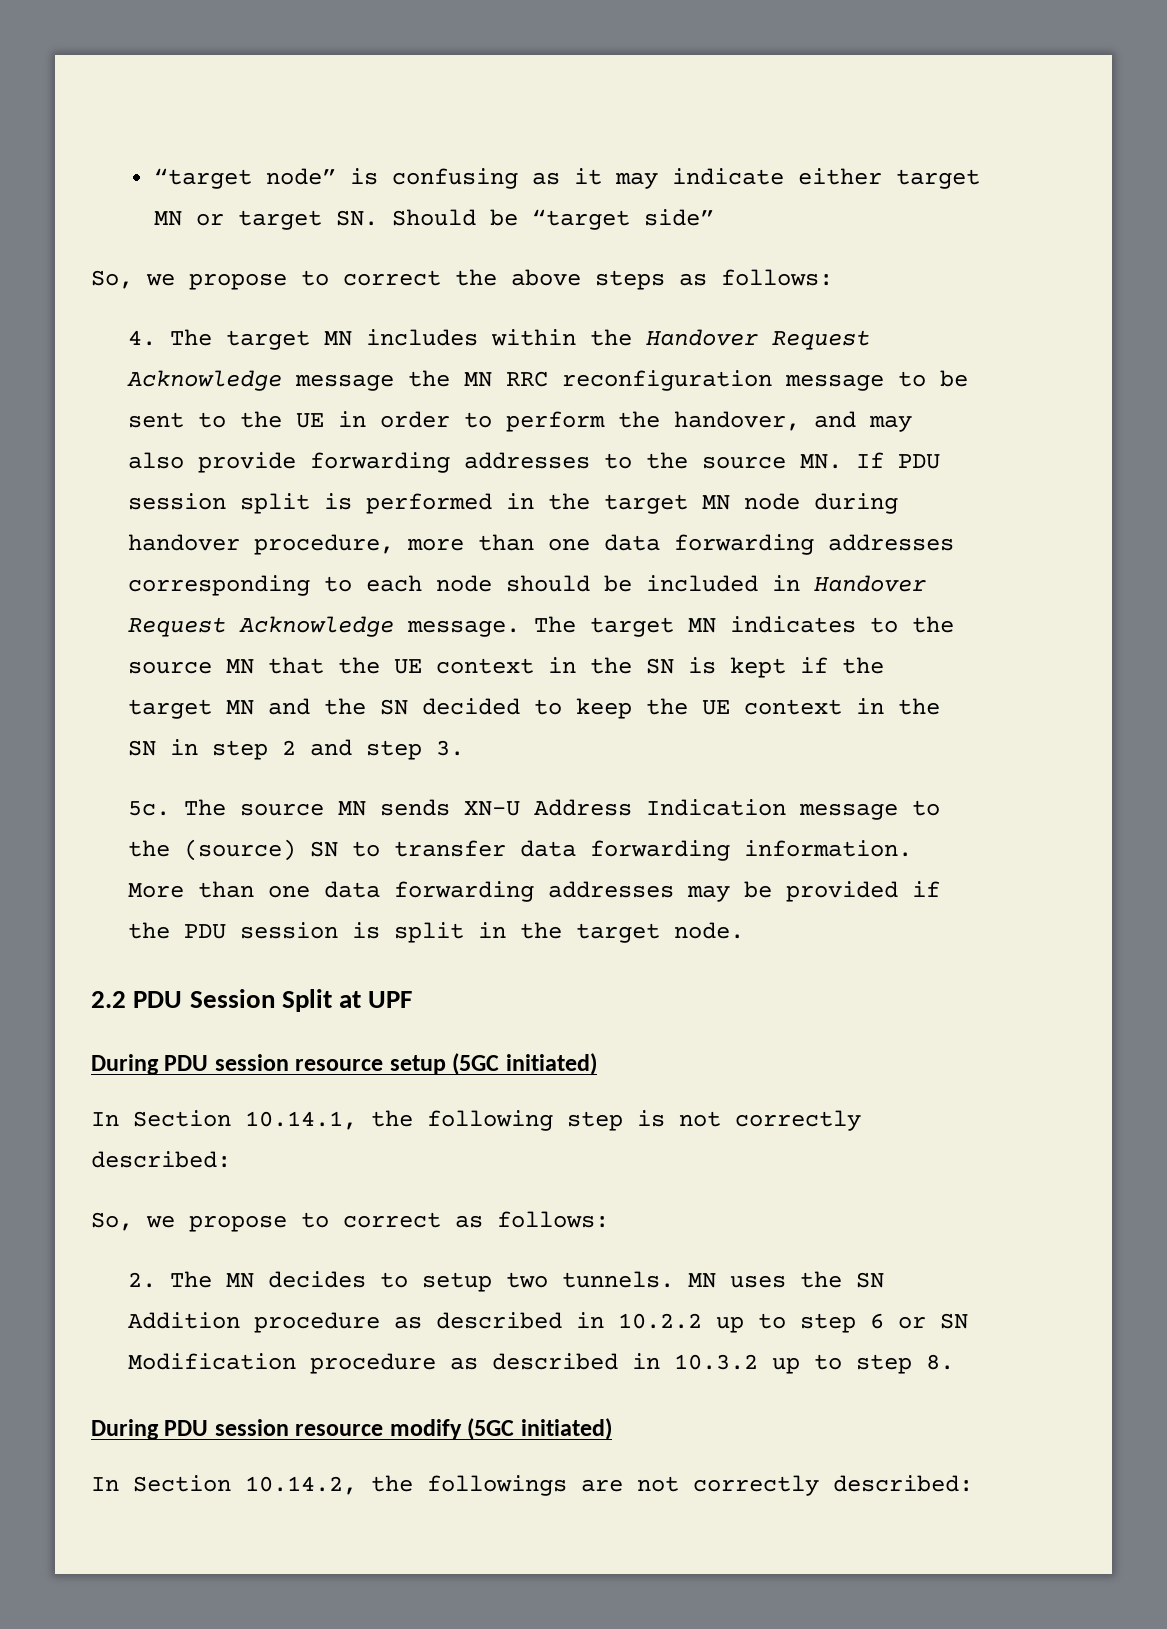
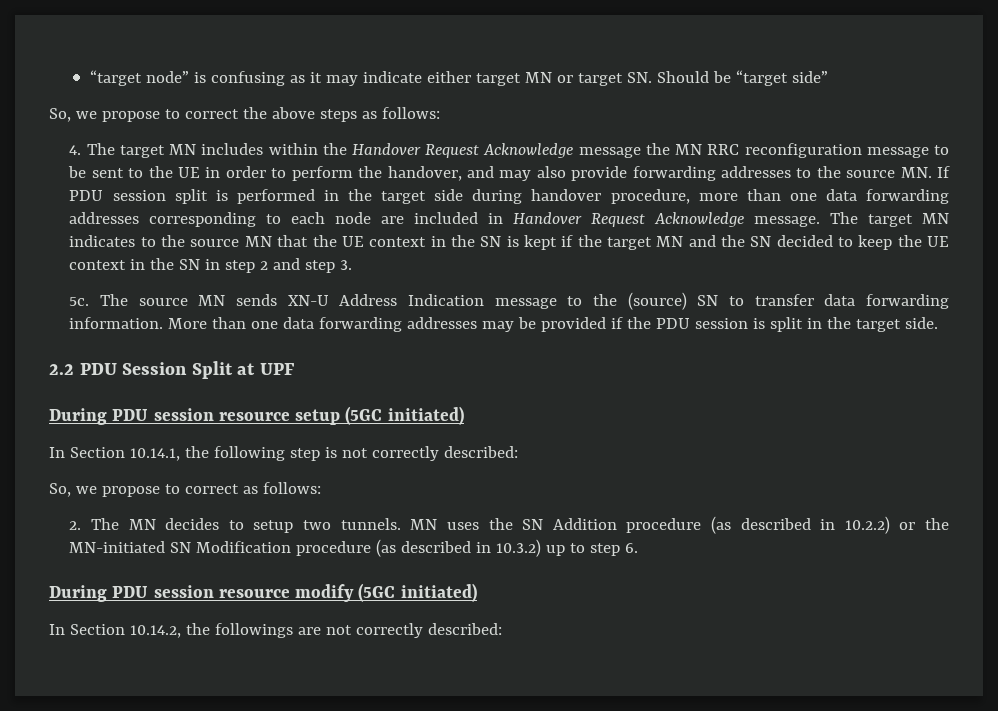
[702,493,801,510] MN node -> [434,189,464,201] side
[506,575,633,592] should be -> [381,216,405,224] are
[674,922,745,939] node. -> [905,317,939,329] side.
[394,1312,969,1333] [128,1353,955,1374] as described in 10.2.2 up to step 6 or SN Modification procedure as described in 10.3.2 up to step 8. -> [710,516,949,534] [69,539,639,557] (as described in 10.2.2) or the MN-initiated SN Modification procedure (as described in 10.3.2) up to step 6.

